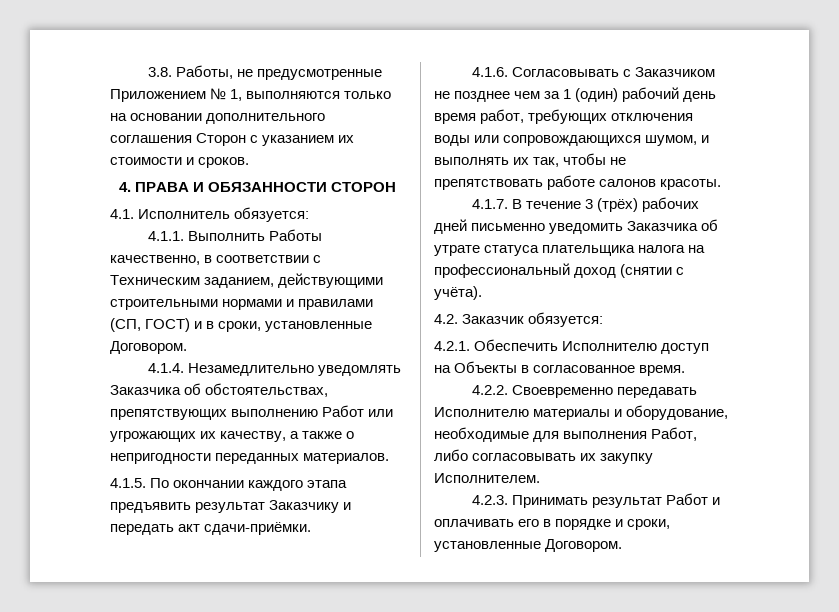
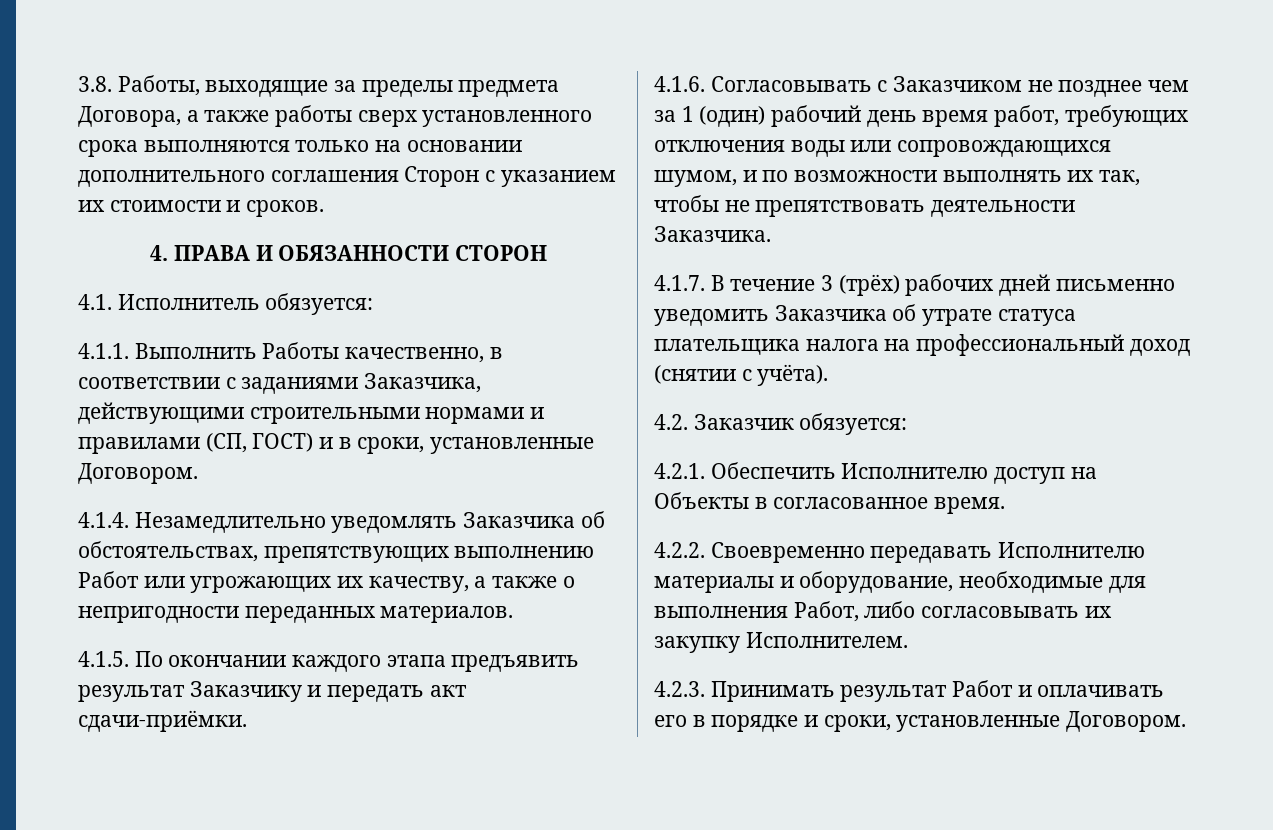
[236,69,383,80] [110,88,243,102] не предусмотренные Приложением № 1, -> [205,80,560,97] [78,105,593,127] [78,140,138,157] выходящие за пределы предмета Договора, а также работы сверх установленного срока
[110,275,275,288] Техническим заданием, -> [241,373,482,394] заданиями Заказчика,
(710, 139) none -> [762,170,938,182] по возможности
[547,175,722,190] работе салонов красоты. -> [931,200,1076,217] [654,226,771,242] деятельности Заказчика.

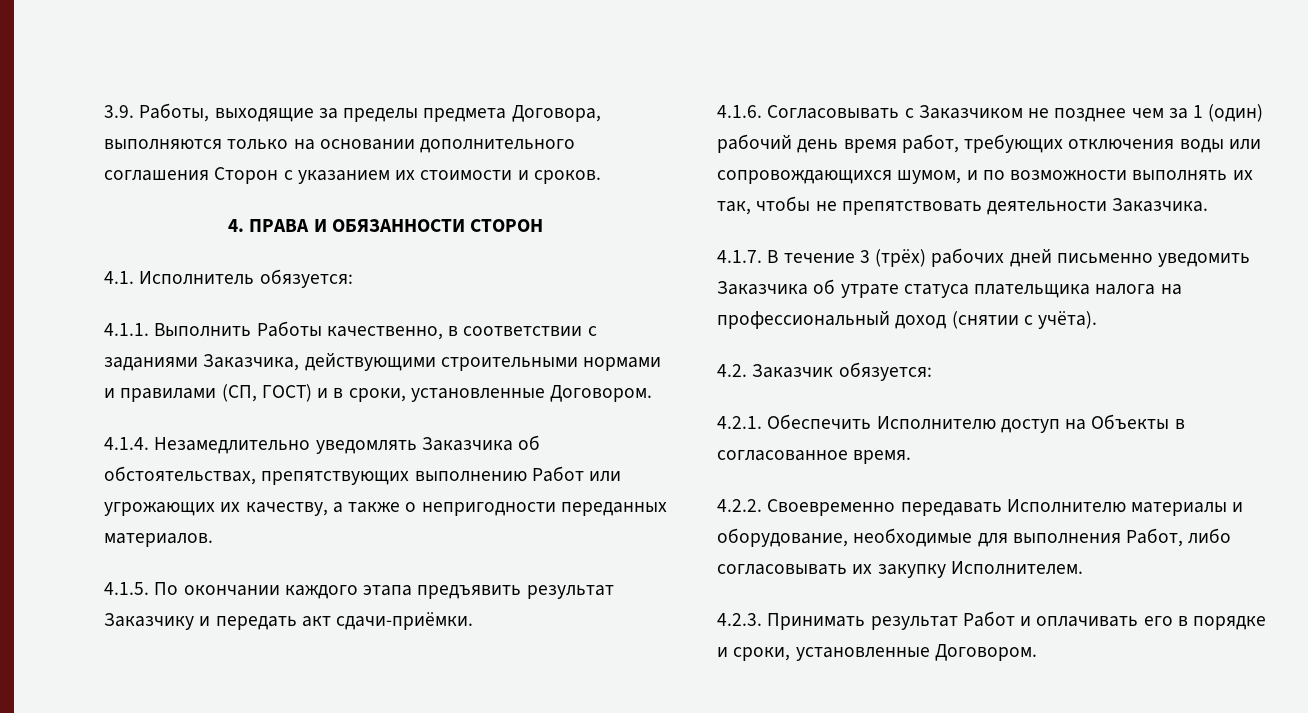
[78,76,112,92] 3.8. -> [104,105,134,118] 3.9.
[186,105,593,127] [78,140,138,157] а также работы сверх установленного срока -> (601, 113) none

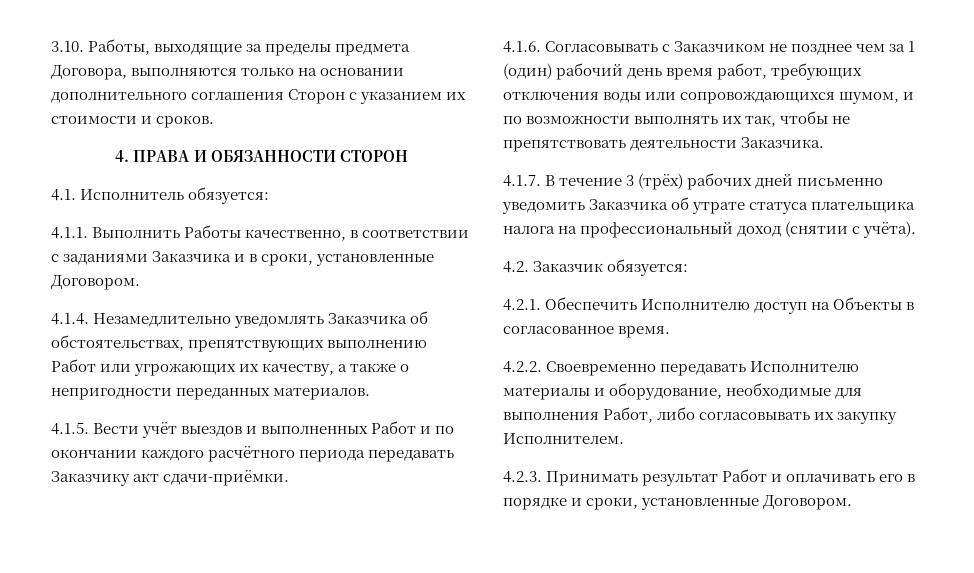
[104,105,134,118] 3.9. -> [51,41,84,52] 3.10.
[203,352,662,371] [104,384,312,402] Заказчика, действующими строительными нормами и правилами (СП, ГОСТ) -> [152,251,232,262] Заказчика
[154,582,614,599] [104,613,297,630] По окончании каждого этапа предъявить результат Заказчику и передать -> [93,421,455,438] [51,446,455,462] [51,471,130,486] Вести учёт выездов и выполненных Работ и по окончании каждого расчётного периода передавать Заказчику

